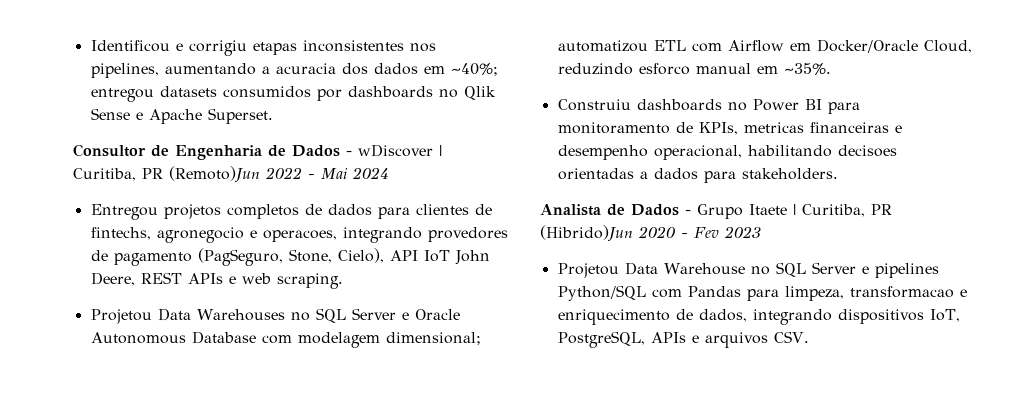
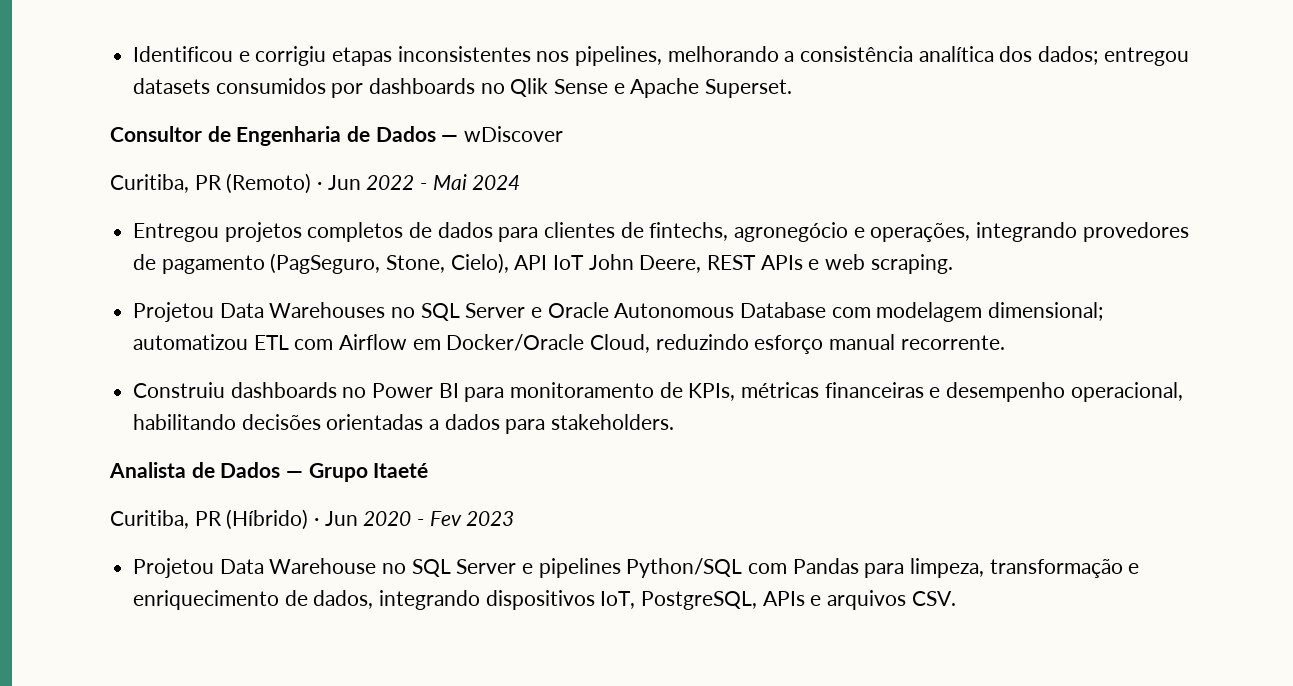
[164,63,498,76] aumentando a acuracia dos dados em ~40%; -> [667,46,1099,65] melhorando a consistência analítica dos dados;
[346,151,352,156] - -> [441,135,459,142] —
[439,145,442,156] [73,166,260,183] | Curitiba, PR (Remoto)Jun -> [110,173,361,194] // Curitiba, PR (Remoto) · Jun
[156,227,337,243] agronegocio e operacoes, -> [734,222,971,242] agronegócio e operações,
[638,63,831,75] esforco manual em ~35%. -> [754,334,1005,354] esforço manual recorrente.
[743,122,804,133] metricas -> [741,382,820,398] métricas
[837,145,897,157] decisoes -> [241,414,321,430] decisões
[685,204,892,219] [540,225,633,242] - Grupo Itaete | Curitiba, PR (Hibrido)Jun -> [286,463,429,482] [110,509,358,530] — Grupo Itaeté // Curitiba, PR (Híbrido) · Jun
[849,286,954,298] transformacao -> [989,559,1123,578] transformação

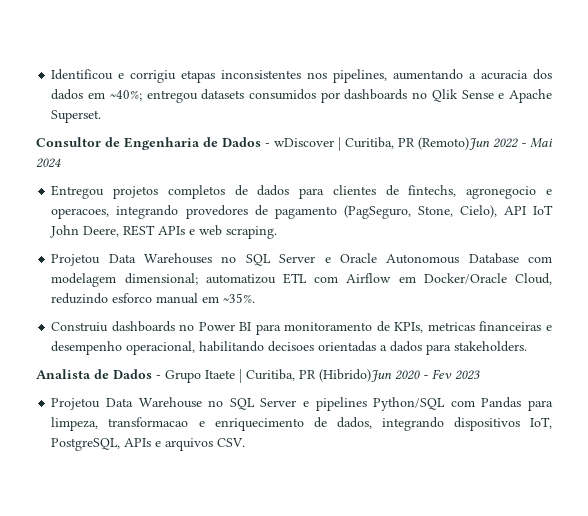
[667,46,1099,65] melhorando a consistência analítica dos dados; -> [393,69,552,80] [51,89,142,101] aumentando a acuracia dos dados em ~40%;
[441,135,459,142] — -> [265,143,270,147] -
[110,173,361,194] // Curitiba, PR (Remoto) · Jun -> [338,137,490,151] | Curitiba, PR (Remoto)Jun
[734,222,971,242] agronegócio e operações, -> [466,186,552,199] [51,208,110,219] agronegocio e operacoes,
[754,334,1005,354] esforço manual recorrente. -> [112,293,256,304] esforco manual em ~35%.
[741,382,820,398] métricas -> [427,322,475,331] metricas
[241,414,321,430] decisões -> [268,341,315,352] decisoes
[286,463,429,482] [110,509,358,530] — Grupo Itaeté // Curitiba, PR (Híbrido) · Jun -> [156,369,392,383] - Grupo Itaete | Curitiba, PR (Hibrido)Jun
[989,559,1123,578] transformação -> [108,417,189,427] transformacao

